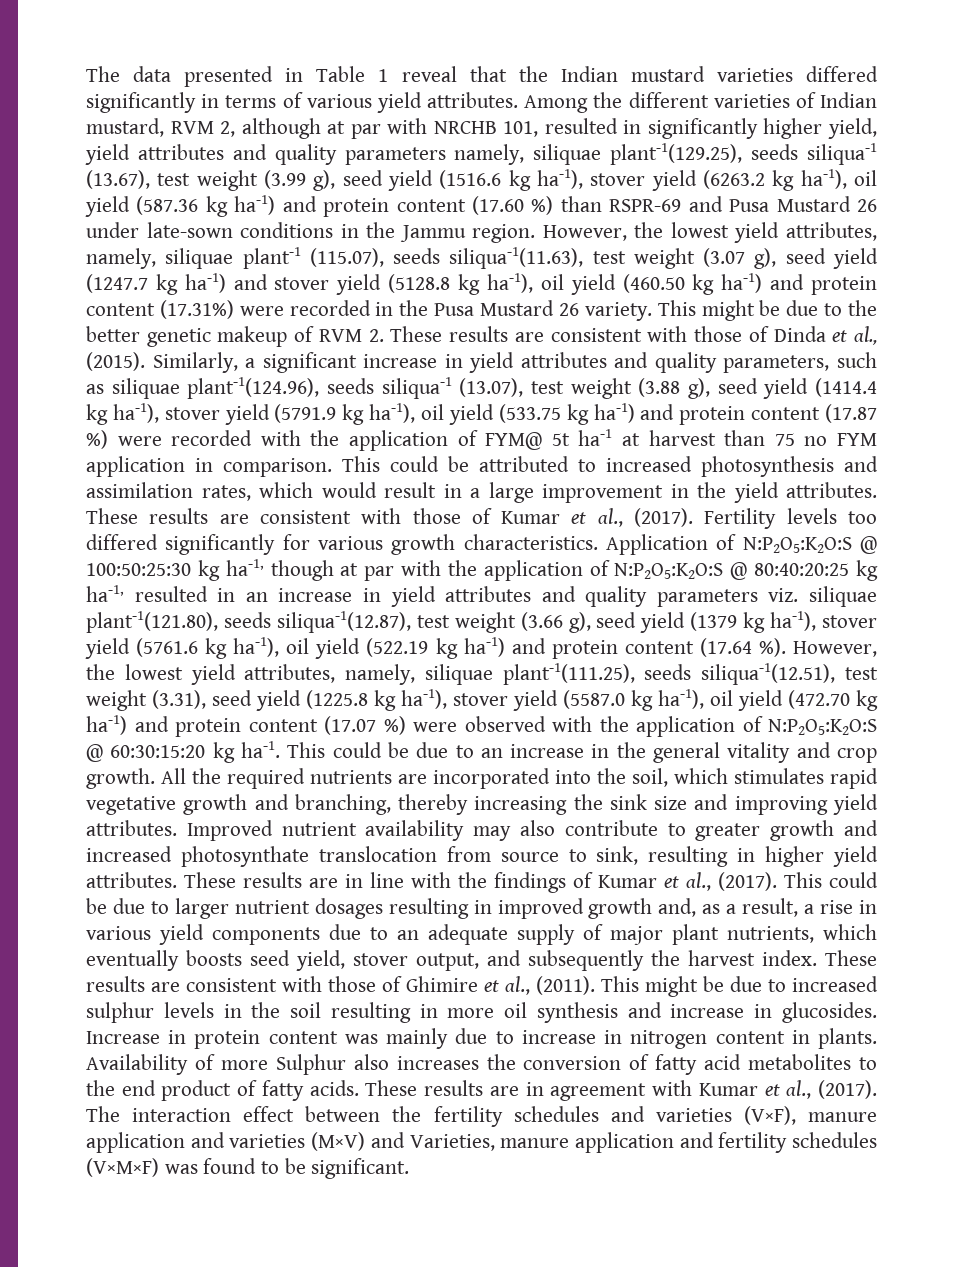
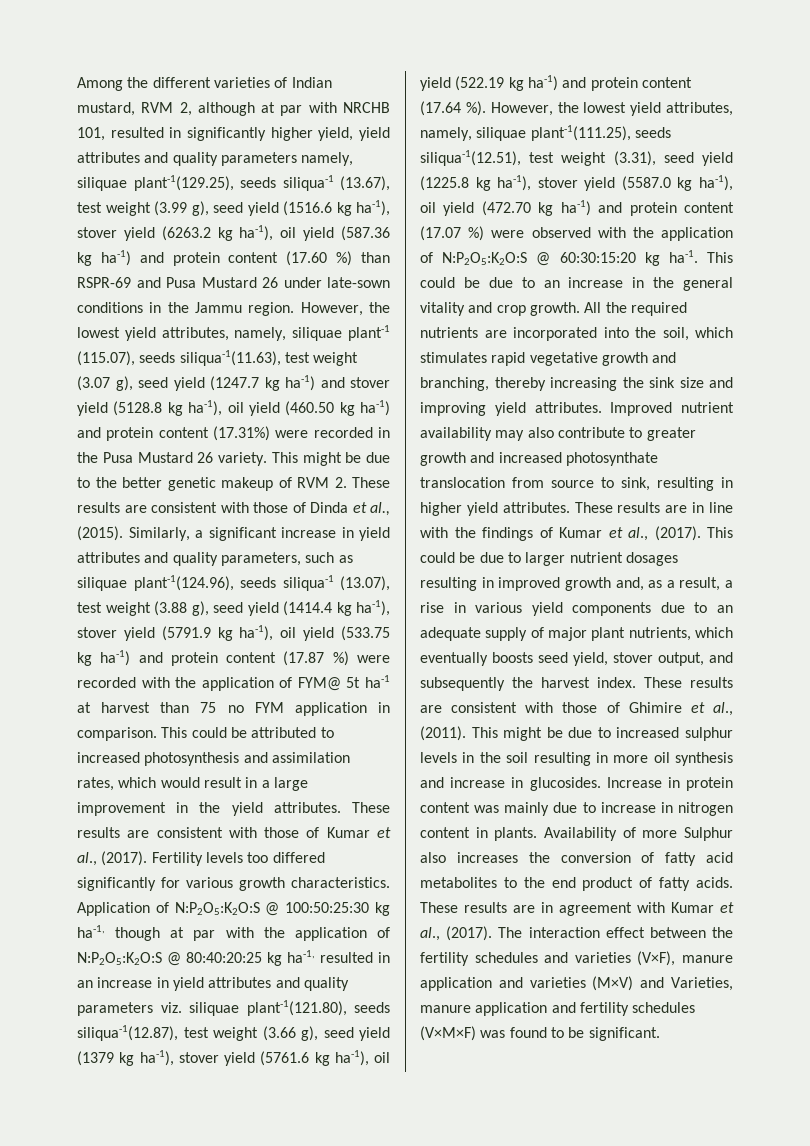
[86,66,879,87] [86,92,518,113] The data presented in Table 1 reveal that the Indian mustard varieties differed significantly in terms of various yield attributes. -> (77, 84) none

